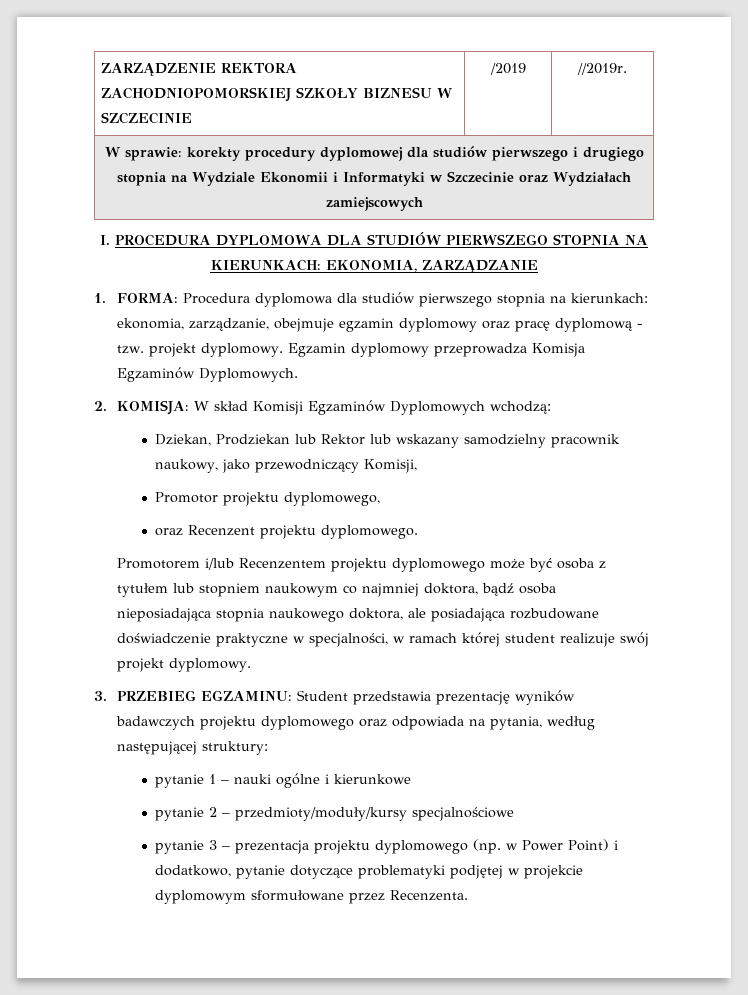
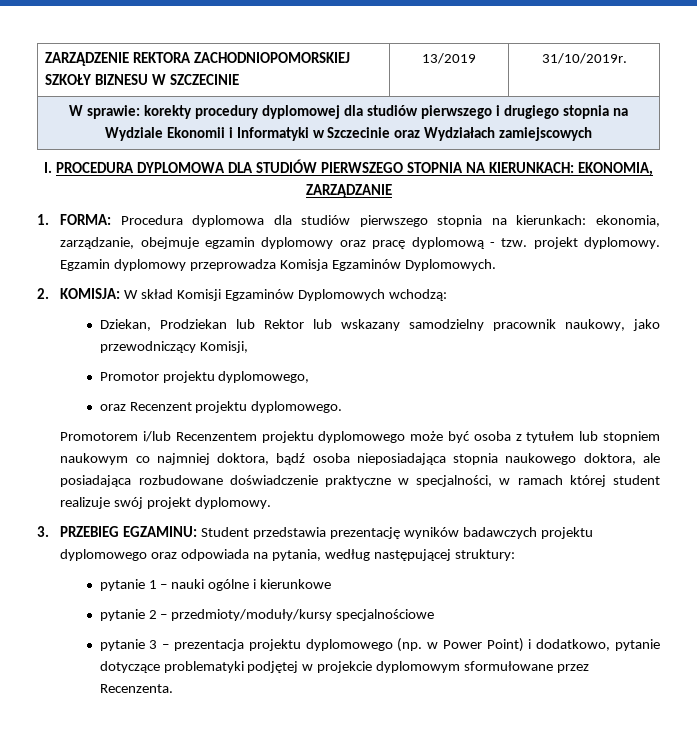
[489,63,526,75] [577,63,627,75] /2019 | //2019r. -> [422,53,476,64] [541,53,627,64] 13/2019 | 31/10/2019r.

